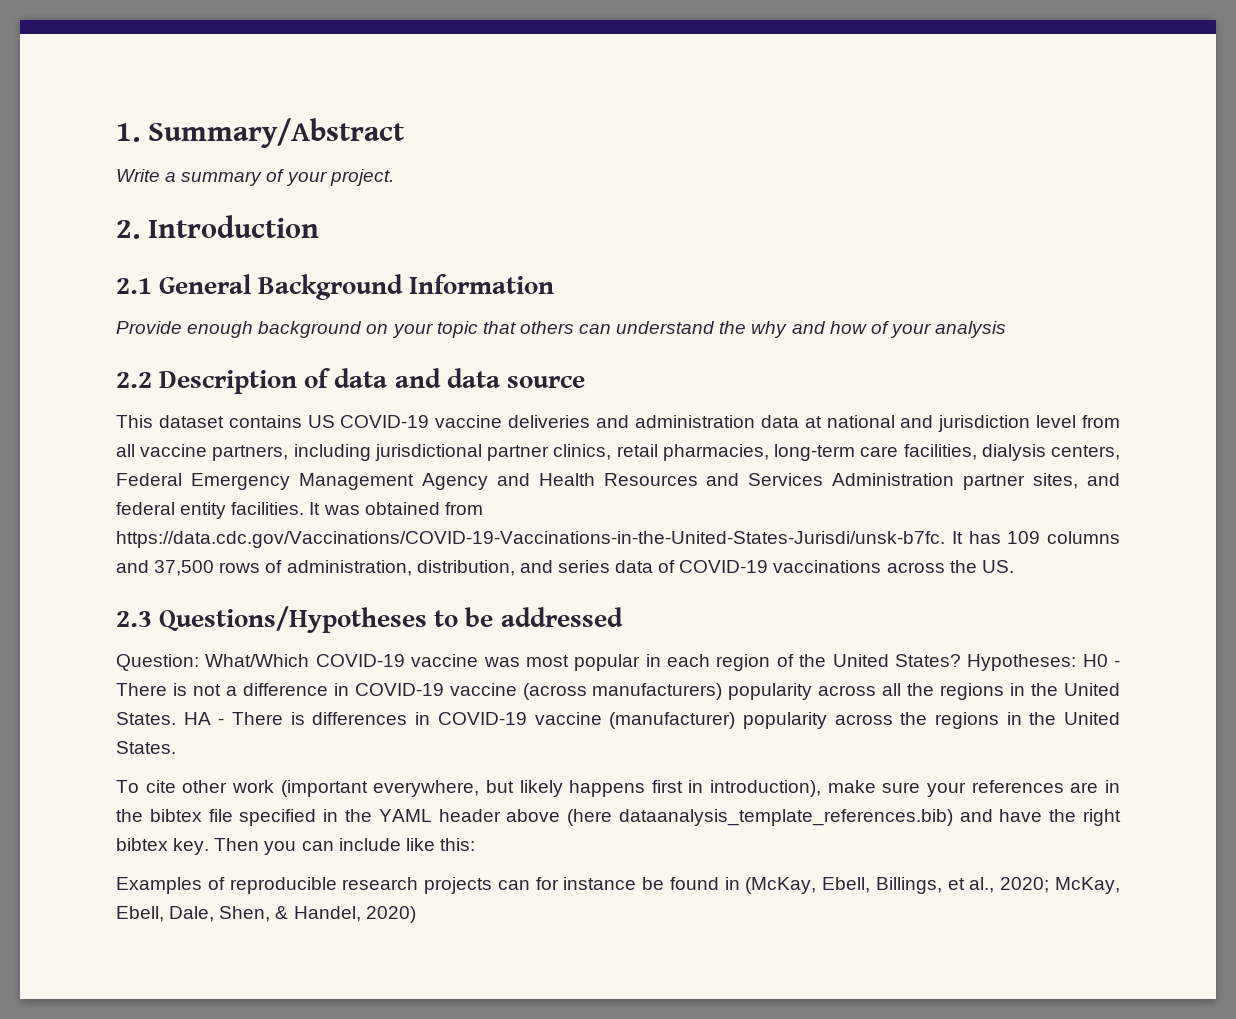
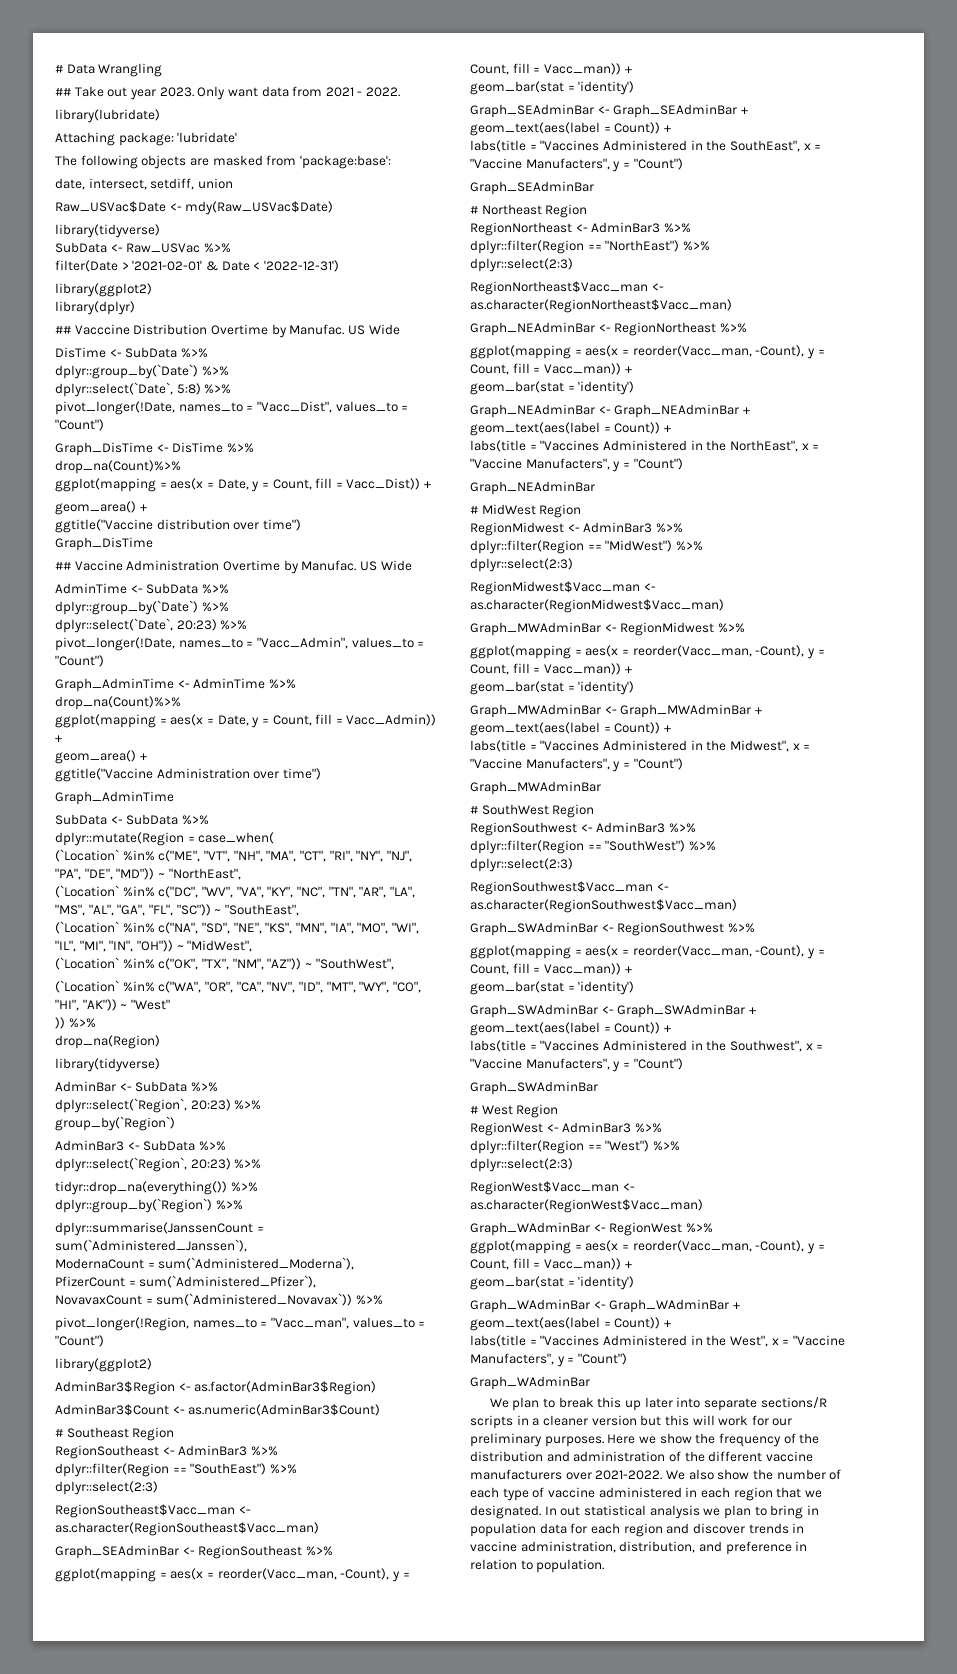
[116,118,405,148] [116,169,394,186] [116,215,319,239] [116,274,555,300] [116,321,1007,338] [116,368,585,394] [116,415,1120,432] [116,444,1121,461] [116,473,1120,490] [116,502,483,519] [116,531,1120,548] [116,560,1014,576] [116,606,623,633] [116,654,1120,671] [116,683,1121,700] [116,712,1120,729] [116,741,176,754] [116,780,1120,797] [116,809,1121,826] [116,838,475,855] [116,877,1120,894] [116,906,416,923] 1. Summary/Abstract // Write a summary of your project. // 2. Introduction // 2.1 General Background Information // Provide enough background on your topic that others can understand the why and how of your analysis // 2.2 Description of data and data source // This dataset contains US COVID-19 vaccine deliveries and administration data at national and jurisdiction level from all vaccine partners, including jurisdictional partner clinics, retail pharmacies, long-term care facilities, dialysis centers, Federal Emergency Management Agency and Health Resources and Services Administration partner sites, and federal entity facilities. It was obtained from https://data.cdc.gov/Vaccinations/COVID-19-Vaccinations-in-the-United-States-Jurisdi/unsk-b7fc. It has 109 columns and 37,500 rows of administration, distribution, and series data of COVID-19 vaccinations across the US. // 2.3 Questions/Hypotheses to be addressed // Question: What/Which COVID-19 vaccine was most popular in each region of the United States? Hypotheses: H0 - There is not a difference in COVID-19 vaccine (across manufacturers) popularity across all the regions in the United States. HA - There is differences in COVID-19 vaccine (manufacturer) popularity across the regions in the United States. // To cite other work (important everywhere, but likely happens first in introduction), make sure your references are in the bibtex file specified in the YAML header above (here dataanalysis_template_references.bib) and have the right bibtex key. Then you can include like this: // Examples of reproducible research projects can for instance be found in (McKay, Ebell, Billings, et al., 2020; McKay, Ebell, Dale, Shen, & Handel, 2020) -> [55,63,163,77] [55,86,401,100] [55,109,160,123] [55,132,238,146] [55,155,391,169] [55,178,233,190] [55,201,334,215] [55,224,160,238] [55,242,231,253] [55,260,339,272] [55,283,152,297] [55,301,135,315] [55,324,400,338] [55,347,208,358] [55,364,229,379] [55,382,232,397] [55,401,409,415] [55,419,104,431] [55,442,254,456] [55,460,181,474] [55,478,432,492] [55,501,147,515] [55,519,301,533] [55,537,153,551] [55,560,412,574] [55,583,229,594] [55,600,229,615] [55,618,248,633] [55,637,425,651] [55,655,104,667] [55,678,296,692] [55,696,181,710] [55,714,437,728] [55,735,62,742] [55,750,147,764] [55,768,321,782] [55,791,174,805] [55,814,209,825] [55,832,275,846] [55,849,412,862] [55,868,241,880] [55,885,415,898] [55,904,299,916] [55,921,419,934] [55,940,253,952] [55,957,394,970] [55,980,421,993] [55,999,170,1011] [55,1017,96,1029] [55,1035,160,1049] [55,1058,160,1072] [55,1081,218,1092] [55,1098,262,1113] [55,1116,175,1131] [55,1140,226,1151] [55,1157,262,1172] [55,1181,258,1195] [55,1198,243,1213] [55,1222,264,1236] [55,1239,247,1252] [55,1257,355,1270] [55,1275,317,1288] [55,1293,383,1306] [55,1317,426,1331] [55,1335,104,1347] [55,1358,152,1372] [55,1381,377,1395] [55,1404,381,1416] [55,1427,175,1441] [55,1445,278,1459] [55,1463,297,1477] [55,1481,158,1495] [55,1504,251,1518] [55,1522,319,1536] [55,1545,333,1559] [55,1568,410,1582] [470,63,632,75] [470,81,635,95] [470,104,748,118] [470,122,671,136] [470,140,822,152] [470,158,683,172] [470,181,594,195] [470,204,588,218] [470,222,691,236] [470,240,710,254] [470,258,573,272] [470,281,664,295] [470,299,732,313] [470,322,747,336] [470,345,825,359] [470,363,632,375] [470,381,635,395] [470,404,750,418] [470,422,671,436] [470,440,820,452] [470,458,683,472] [470,481,595,495] [470,504,582,518] [470,522,683,536] [470,540,703,554] [470,558,573,572] [470,581,656,595] [470,599,724,613] [470,622,745,636] [470,645,825,659] [470,663,632,675] [470,681,635,695] [470,704,762,718] [470,722,671,736] [470,740,811,752] [470,758,683,772] [470,781,601,795] [470,804,595,818] [470,822,696,836] [470,840,716,854] [470,858,573,872] [470,881,669,895] [470,899,737,913] [470,922,755,936] [470,945,825,959] [470,963,632,975] [470,981,635,995] [470,1004,756,1018] [470,1022,671,1036] [470,1040,824,1052] [470,1058,683,1072] [470,1081,598,1095] [470,1104,559,1118] [470,1122,662,1136] [470,1140,680,1154] [470,1158,573,1172] [470,1181,635,1195] [470,1199,703,1213] [470,1222,713,1236] [470,1240,825,1254] [470,1258,632,1270] [470,1276,635,1290] [470,1299,740,1313] [470,1317,671,1331] [470,1335,845,1347] [470,1353,627,1367] [470,1376,590,1390] [489,1397,827,1411] [470,1415,793,1429] [470,1433,820,1447] [470,1451,813,1462] [470,1469,842,1480] [470,1487,822,1501] [470,1505,819,1519] [470,1523,805,1537] [470,1541,808,1555] [470,1559,605,1573] # Data Wrangling // ## Take out year 2023. Only want data from 2021 - 2022. // library(lubridate) // Attaching package: 'lubridate' // The following objects are masked from 'package:base': // date, intersect, setdiff, union // Raw_USVac$Date <- mdy(Raw_USVac$Date) // library(tidyverse) // SubData <- Raw_USVac %>% // filter(Date > '2021-02-01' & Date < '2022-12-31') // library(ggplot2) // library(dplyr) // ## Vacccine Distribution Overtime by Manufac. US Wide // DisTime <- SubData %>% // dplyr::group_by(`Date`) %>% // dplyr::select(`Date`, 5:8) %>% // pivot_longer(!Date, names_to = "Vacc_Dist", values_to = "Count") // Graph_DisTime <- DisTime %>% // drop_na(Count)%>% // ggplot(mapping = aes(x = Date, y = Count, fill = Vacc_Dist)) + // geom_area() + // ggtitle("Vaccine distribution over time") // Graph_DisTime // ## Vaccine Administration Overtime by Manufac. US Wide // AdminTime <- SubData %>% // dplyr::group_by(`Date`) %>% // dplyr::select(`Date`, 20:23) %>% // pivot_longer(!Date, names_to = "Vacc_Admin", values_to = "Count") // Graph_AdminTime <- AdminTime %>% // drop_na(Count)%>% // ggplot(mapping = aes(x = Date, y = Count, fill = Vacc_Admin)) + // geom_area() + // ggtitle("Vaccine Administration over time") // Graph_AdminTime // SubData <- SubData %>% // dplyr::mutate(Region = case_when( // (`Location` %in% c("ME", "VT", "NH", "MA", "CT", "RI", "NY", "NJ", "PA", "DE", "MD")) ~ "NorthEast", // (`Location` %in% c("DC", "WV", "VA", "KY", "NC", "TN", "AR", "LA", "MS", "AL", "GA", "FL", "SC")) ~ "SouthEast", // (`Location` %in% c("NA", "SD", "NE", "KS", "MN", "IA", "MO", "WI", "IL", "MI", "IN", "OH")) ~ "MidWest", // (`Location` %in% c("OK", "TX", "NM", "AZ")) ~ "SouthWest", // (`Location` %in% c("WA", "OR", "CA", "NV", "ID", "MT", "WY", "CO", "HI", "AK")) ~ "West" // )) %>% // drop_na(Region) // library(tidyverse) // AdminBar <- SubData %>% // dplyr::select(`Region`, 20:23) %>% // group_by(`Region`) // AdminBar3 <- SubData %>% // dplyr::select(`Region`, 20:23) %>% // tidyr::drop_na(everything()) %>% // dplyr::group_by(`Region`) %>% // dplyr::summarise(JanssenCount = sum(`Administered_Janssen`), // ModernaCount = sum(`Administered_Moderna`), // PfizerCount = sum(`Administered_Pfizer`), // NovavaxCount = sum(`Administered_Novavax`)) %>% // pivot_longer(!Region, names_to = "Vacc_man", values_to = "Count") // library(ggplot2) // AdminBar3$Region <- as.factor(AdminBar3$Region) // AdminBar3$Count <- as.numeric(AdminBar3$Count) // # Southeast Region // RegionSoutheast <- AdminBar3 %>% // dplyr::filter(Region == "SouthEast") %>% // dplyr::select(2:3) // RegionSoutheast$Vacc_man <- as.character(RegionSoutheast$Vacc_man) // Graph_SEAdminBar <- RegionSoutheast %>% // ggplot(mapping = aes(x = reorder(Vacc_man, -Count), y = Count, fill = Vacc_man)) + // geom_bar(stat = 'identity') // Graph_SEAdminBar <- Graph_SEAdminBar + geom_text(aes(label = Count)) + // labs(title = "Vaccines Administered in the SouthEast", x = "Vaccine Manufacters", y = "Count") // Graph_SEAdminBar // # Northeast Region // RegionNortheast <- AdminBar3 %>% // dplyr::filter(Region == "NorthEast") %>% // dplyr::select(2:3) // RegionNortheast$Vacc_man <- as.character(RegionNortheast$Vacc_man) // Graph_NEAdminBar <- RegionNortheast %>% // ggplot(mapping = aes(x = reorder(Vacc_man, -Count), y = Count, fill = Vacc_man)) + // geom_bar(stat = 'identity') // Graph_NEAdminBar <- Graph_NEAdminBar + geom_text(aes(label = Count)) + // labs(title = "Vaccines Administered in the NorthEast", x = "Vaccine Manufacters", y = "Count") // Graph_NEAdminBar // # MidWest Region // RegionMidwest <- AdminBar3 %>% // dplyr::filter(Region == "MidWest") %>% // dplyr::select(2:3) // RegionMidwest$Vacc_man <- as.character(RegionMidwest$Vacc_man) // Graph_MWAdminBar <- RegionMidwest %>% // ggplot(mapping = aes(x = reorder(Vacc_man, -Count), y = Count, fill = Vacc_man)) + // geom_bar(stat = 'identity') // Graph_MWAdminBar <- Graph_MWAdminBar + geom_text(aes(label = Count)) + // labs(title = "Vaccines Administered in the Midwest", x = "Vaccine Manufacters", y = "Count") // Graph_MWAdminBar // # SouthWest Region // RegionSouthwest <- AdminBar3 %>% // dplyr::filter(Region == "SouthWest") %>% // dplyr::select(2:3) // RegionSouthwest$Vacc_man <- as.character(RegionSouthwest$Vacc_man) // Graph_SWAdminBar <- RegionSouthwest %>% // ggplot(mapping = aes(x = reorder(Vacc_man, -Count), y = Count, fill = Vacc_man)) + // geom_bar(stat = 'identity') // Graph_SWAdminBar <- Graph_SWAdminBar + geom_text(aes(label = Count)) + // labs(title = "Vaccines Administered in the Southwest", x = "Vaccine Manufacters", y = "Count") // Graph_SWAdminBar // # West Region // RegionWest <- AdminBar3 %>% // dplyr::filter(Region == "West") %>% // dplyr::select(2:3) // RegionWest$Vacc_man <- as.character(RegionWest$Vacc_man) // Graph_WAdminBar <- RegionWest %>% // ggplot(mapping = aes(x = reorder(Vacc_man, -Count), y = Count, fill = Vacc_man)) + // geom_bar(stat = 'identity') // Graph_WAdminBar <- Graph_WAdminBar + geom_text(aes(label = Count)) + // labs(title = "Vaccines Administered in the West", x = "Vaccine Manufacters", y = "Count") // Graph_WAdminBar // We plan to break this up later into separate sections/R scripts in a cleaner version but this will work for our preliminary purposes. Here we show the frequency of the distribution and administration of the different vaccine manufacturers over 2021-2022. We also show the number of each type of vaccine administered in each region that we designated. In out statistical analysis we plan to bring in population data for each region and discover trends in vaccine administration, distribution, and preference in relation to population.

